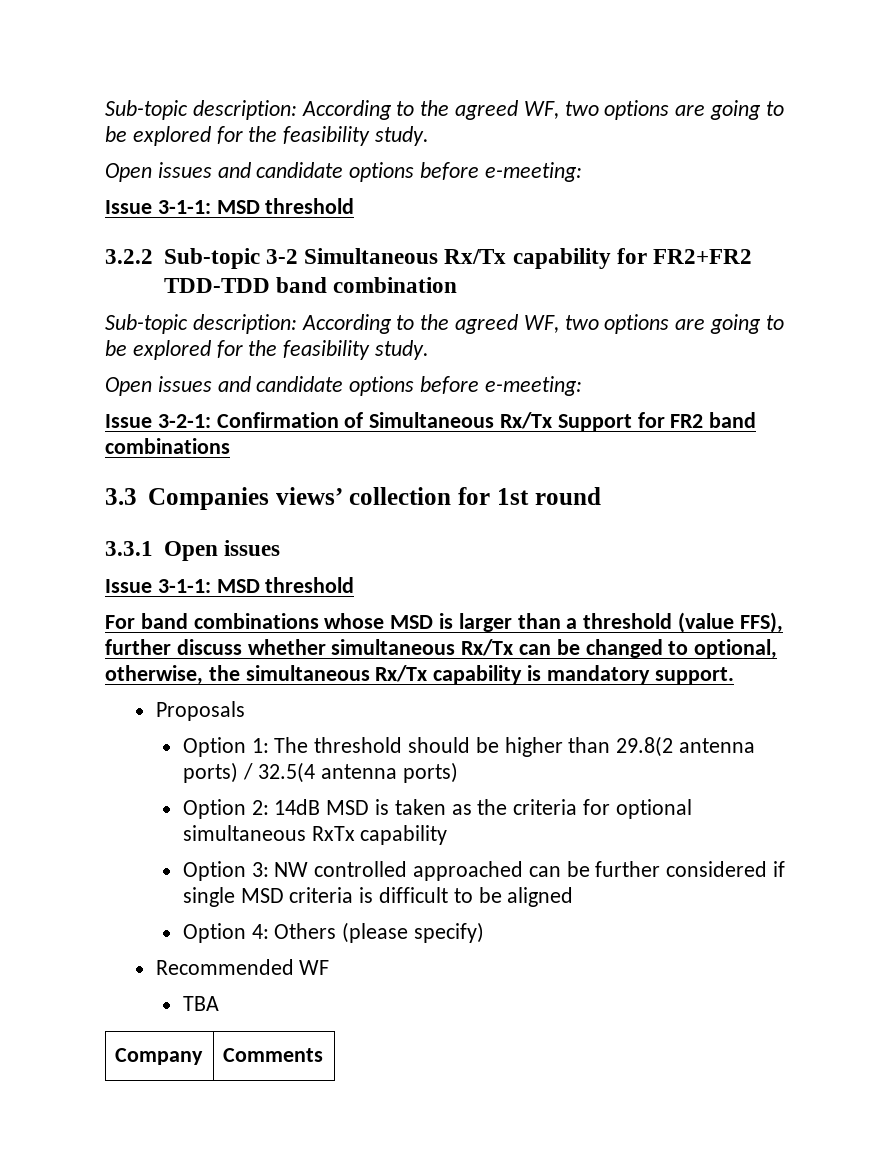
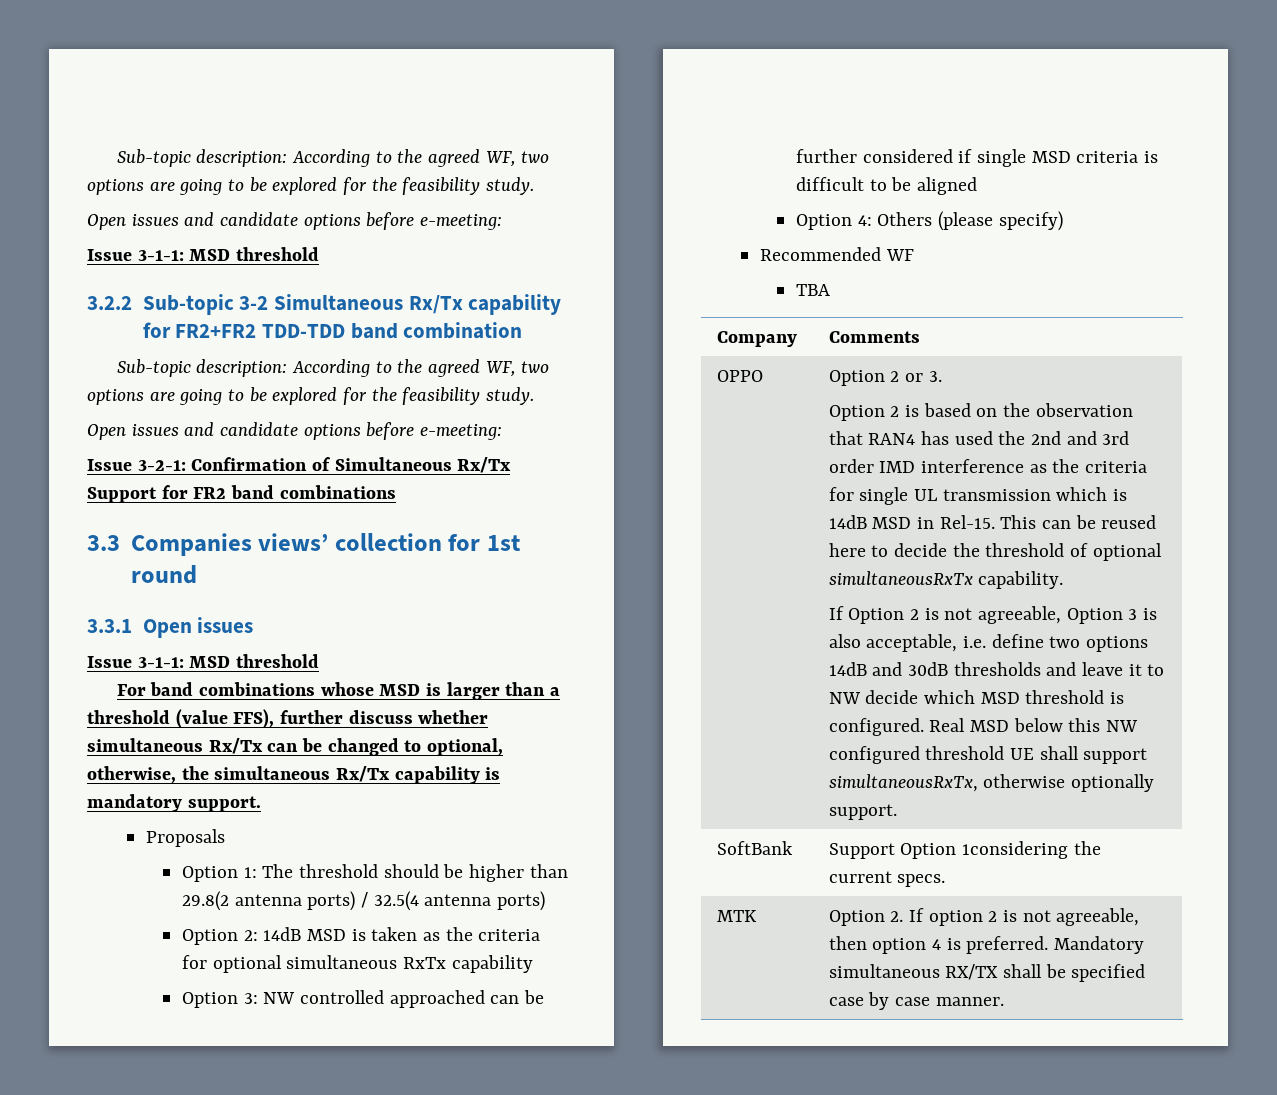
(324, 1055) none -> [716,370,763,382] [828,370,942,386] [828,403,1133,421] [828,431,1130,445] [828,459,1148,473] [828,487,1128,505] [828,515,1157,529] [828,543,1162,561] [828,571,1064,589] [828,606,1158,624] [828,634,1149,652] [828,662,1165,676] [828,690,1125,704] [828,718,1139,736] [828,746,1148,764] [828,774,1155,792] [828,804,897,820] [716,841,793,855] [828,841,1101,859] [828,871,946,887] [716,910,757,922] [828,908,1140,926] [828,936,1145,954] [828,964,1146,982] [828,992,1004,1010] // OPPO | Option 2 or 3. // Option 2 is based on the observation that RAN4 has used the 2nd and 3rd order IMD interference as the criteria for single UL transmission which is 14dB MSD in Rel-15. This can be reused here to decide the threshold of optional simultaneousRxTx capability. // If Option 2 is not agreeable, Option 3 is also acceptable, i.e. define two options 14dB and 30dB thresholds and leave it to NW decide which MSD threshold is configured. Real MSD below this NW configured threshold UE shall support simultaneousRxTx, otherwise optionally support. // SoftBank | Support Option 1considering the current specs. // MTK | Option 2. If option 2 is not agreeable, then option 4 is preferred. Mandatory simultaneous RX/TX shall be specified case by case manner.

